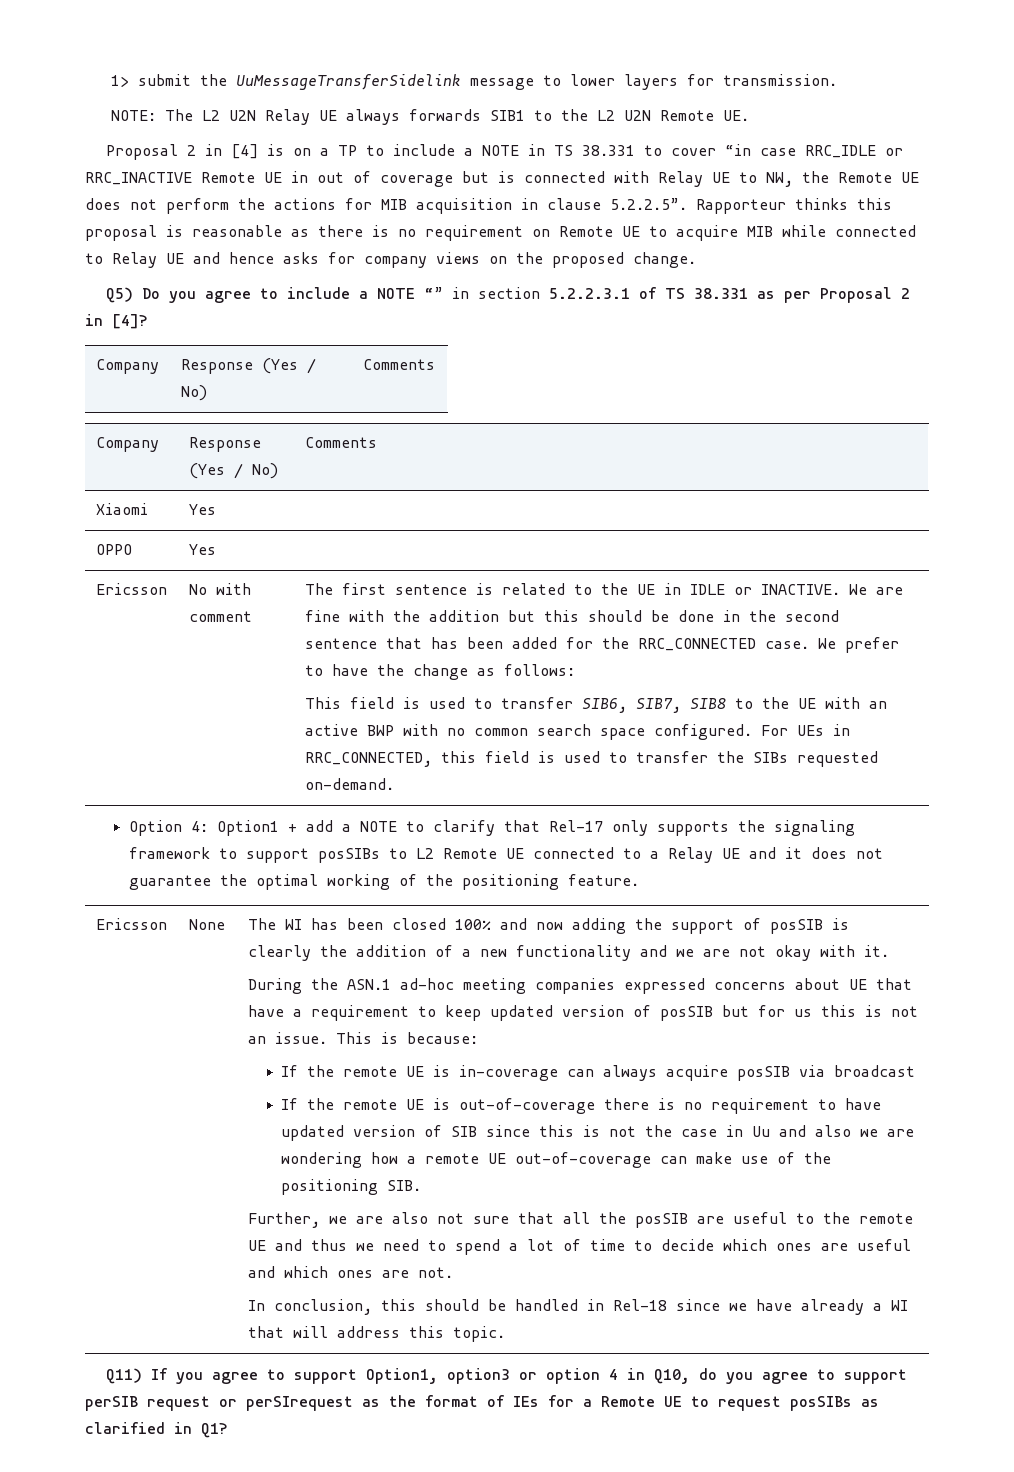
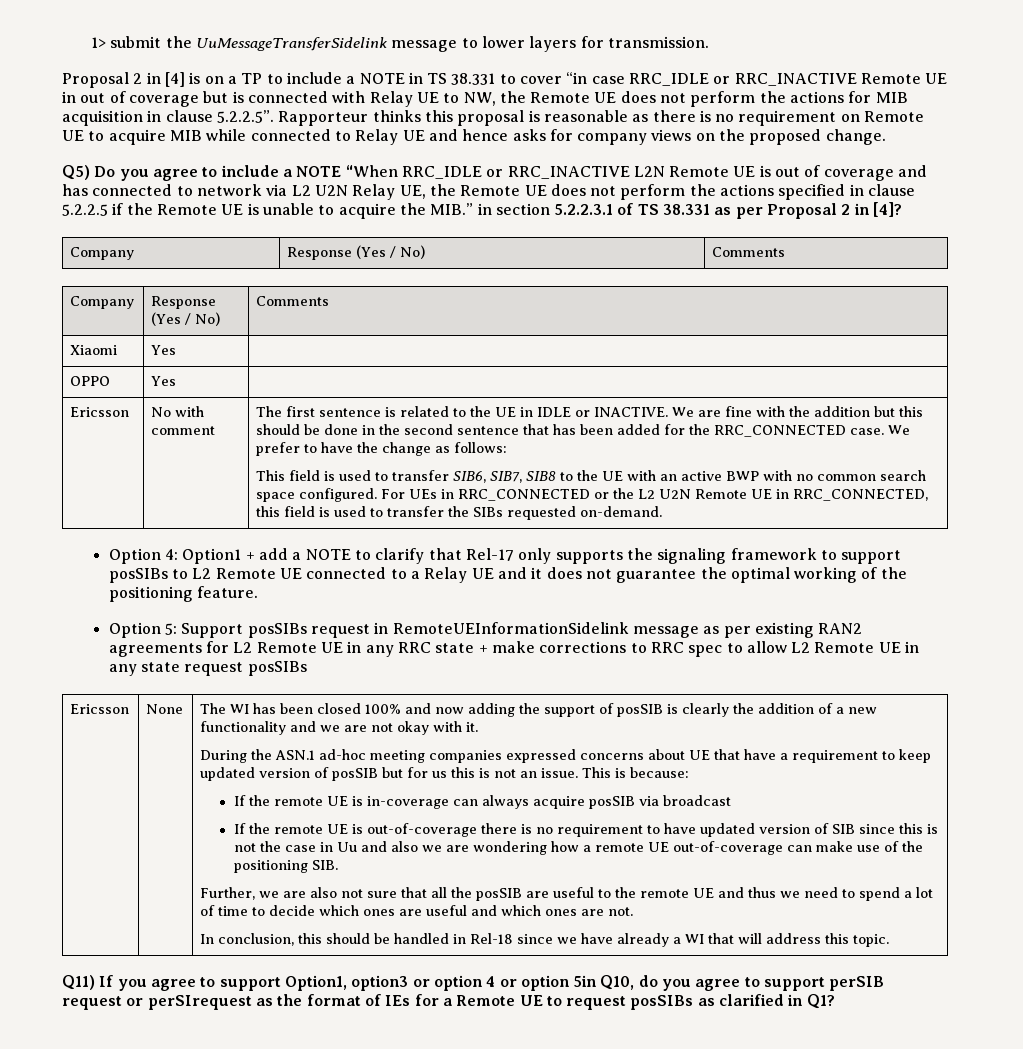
[111,109,750,125] // NOTE: The L2 U2N Relay UE always forwards SIB1 to the L2 U2N Remote UE. -> (709, 42) none
[424,287,444,299] “” -> [345,165,928,181] [62,184,916,200] [62,203,474,219] “When RRC_IDLE or RRC_INACTIVE L2N Remote UE is out of coverage and has connected to network via L2 U2N Relay UE, the Remote UE does not perform the actions specified in clause 5.2.2.5 if the Remote UE is unable to acquire the MIB.”
(850, 730) none -> [458,488,790,501] RRC_CONNECTED or the L2 U2N Remote UE in
(639, 880) none -> [108,622,863,638] [108,641,920,657] [108,661,307,676] // Option 5: Support posSIBs request in RemoteUEInformationSidelink message as per existing RAN2 agreements for L2 Remote UE in any RRC state + make corrections to RRC spec to allow L2 Remote UE in any state request posSIBs
[627,1368,646,1380] in -> [499,975,598,991] or option 5in

